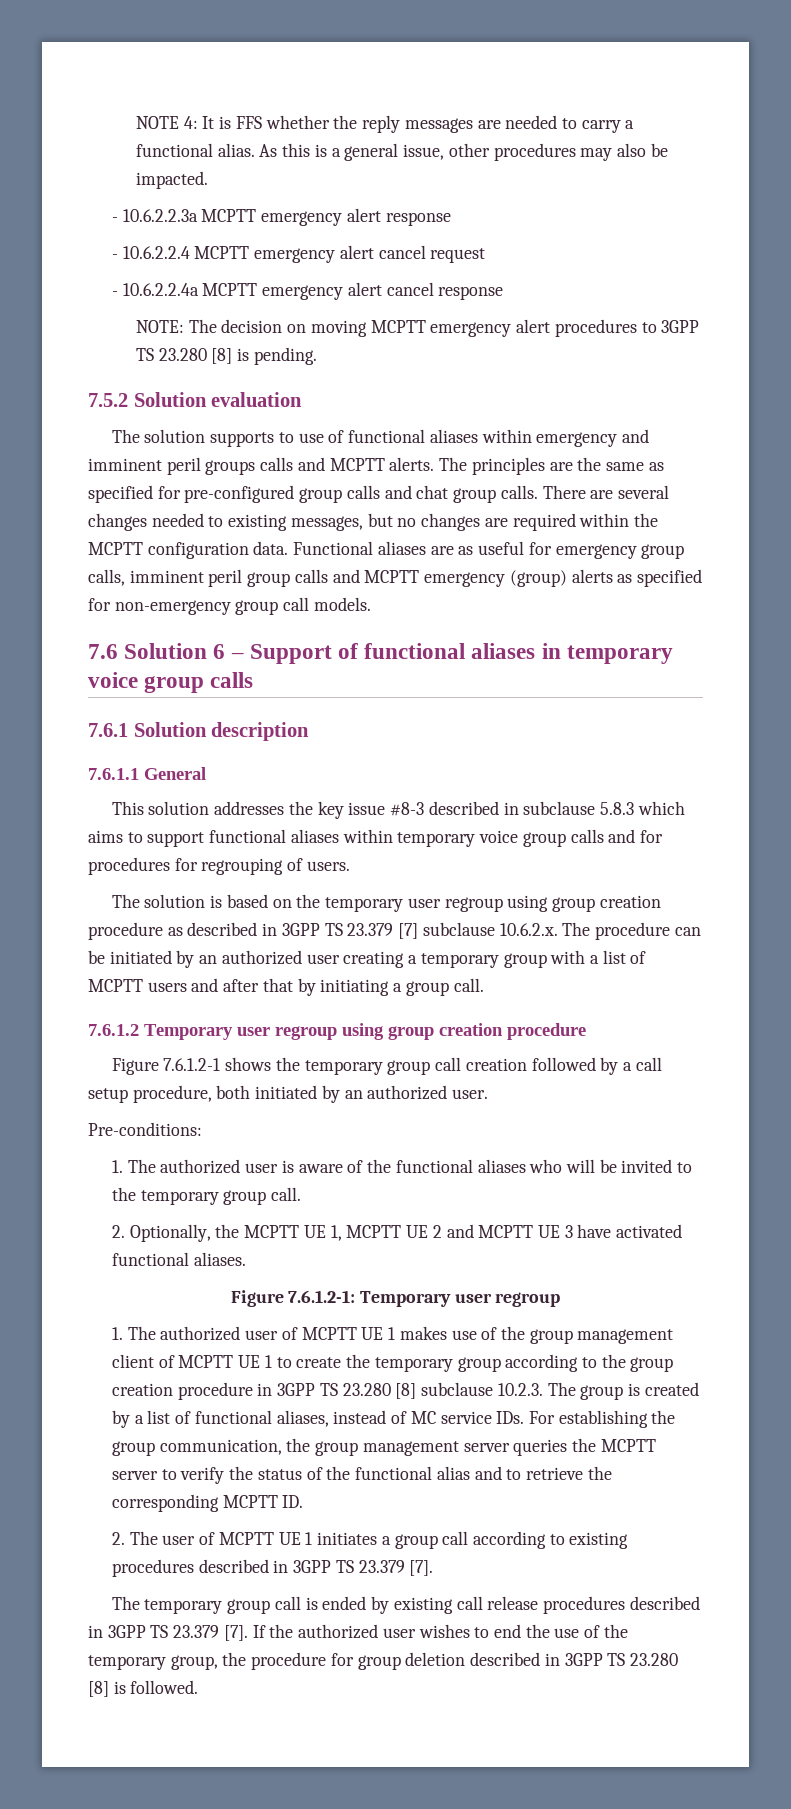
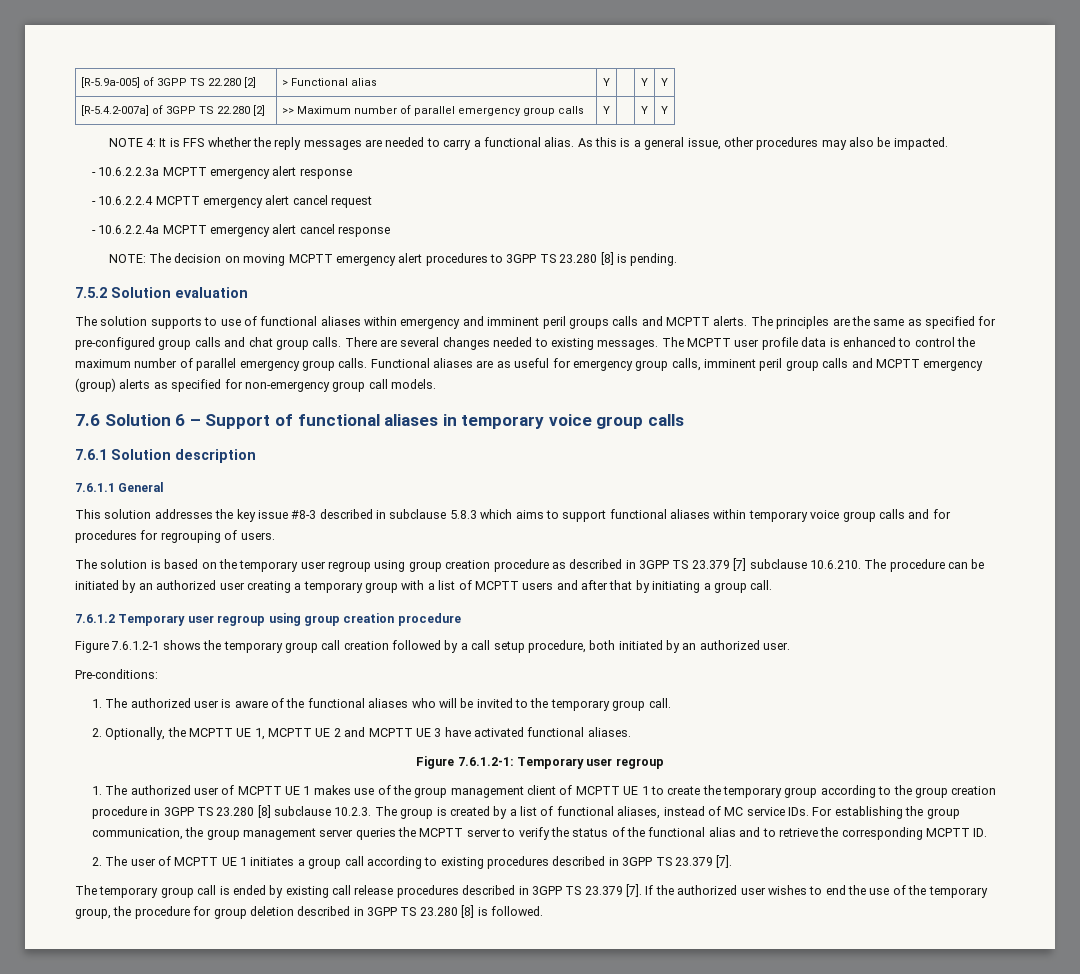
(136, 122) none -> [80,77,256,88] [281,78,377,86] [603,78,610,86] [641,78,648,86] [661,78,668,86] [80,105,265,116] [281,105,584,116] [603,106,610,114] [641,106,648,114] [661,106,668,114] [R-5.9a-005] of 3GPP TS 22.280 [2] | > Functional alias | Y | | Y | Y // [R-5.4.2-007a] of 3GPP TS 22.280 [2] | >> Maximum number of parallel emergency group calls | Y | | Y | Y //
[290,513,658,531] [88,541,289,559] messages, but no changes are required within the MCPTT configuration data. -> [597,337,975,350] [75,358,368,371] messages. The MCPTT user profile data is enhanced to control the maximum number of parallel emergency group calls.
[499,923,558,936] 10.6.2.x. -> [809,560,861,569] 10.6.210.

